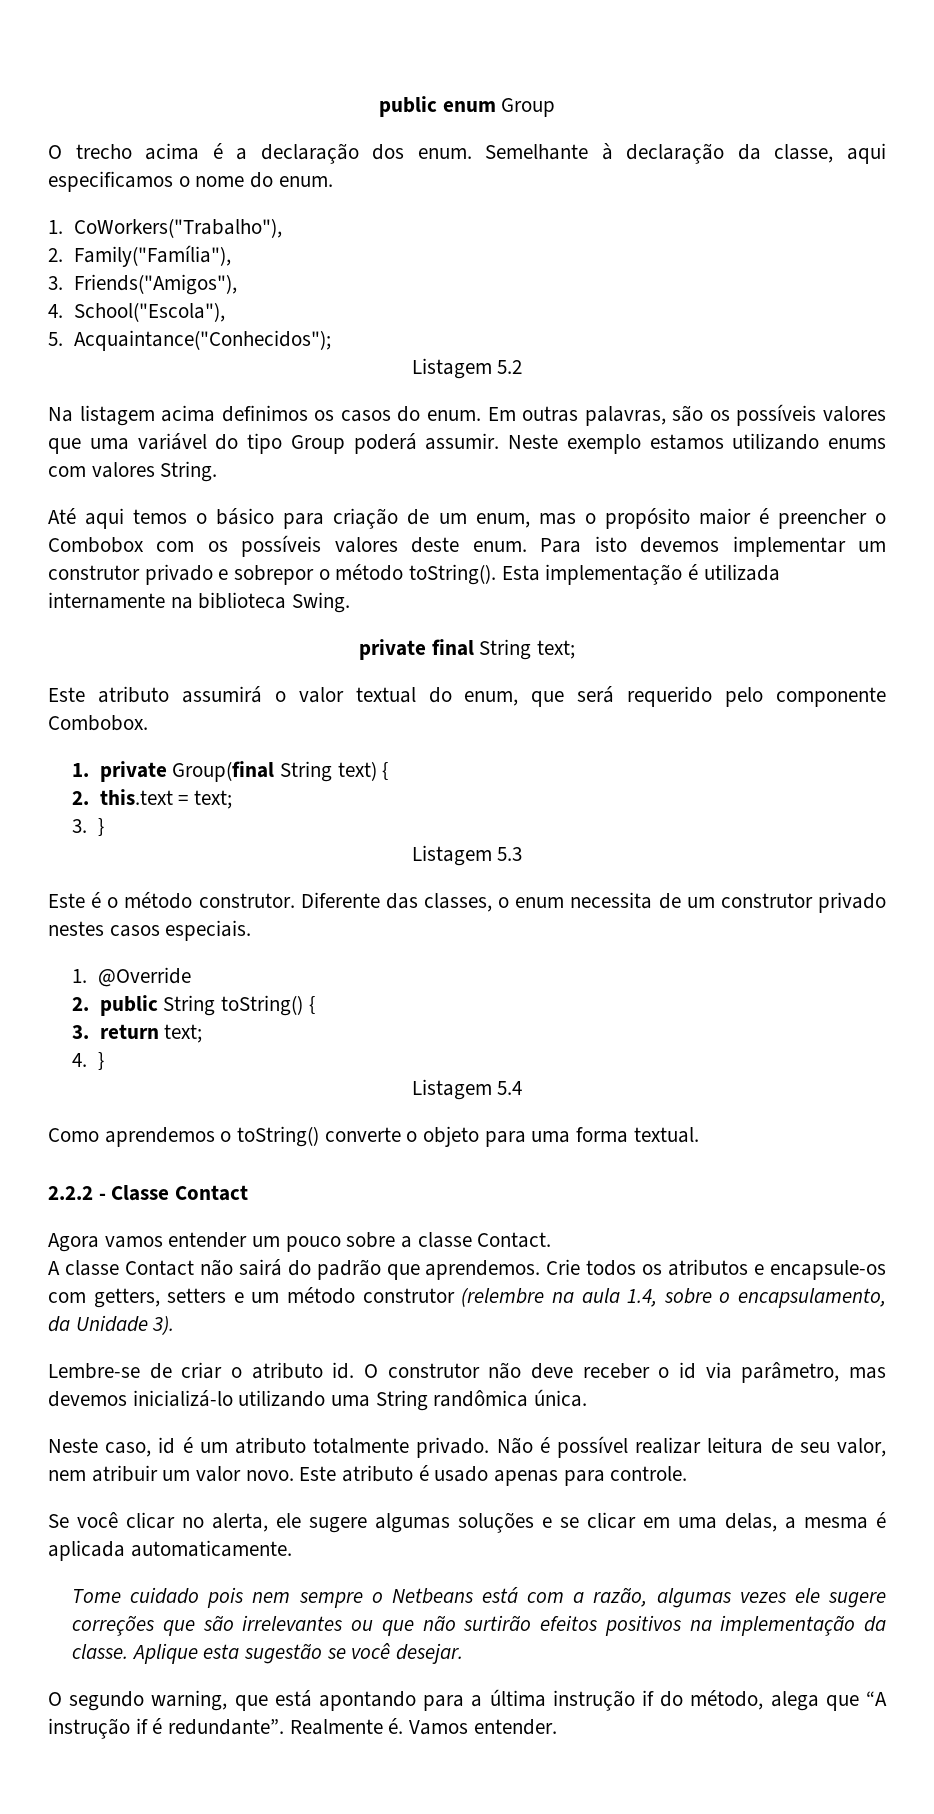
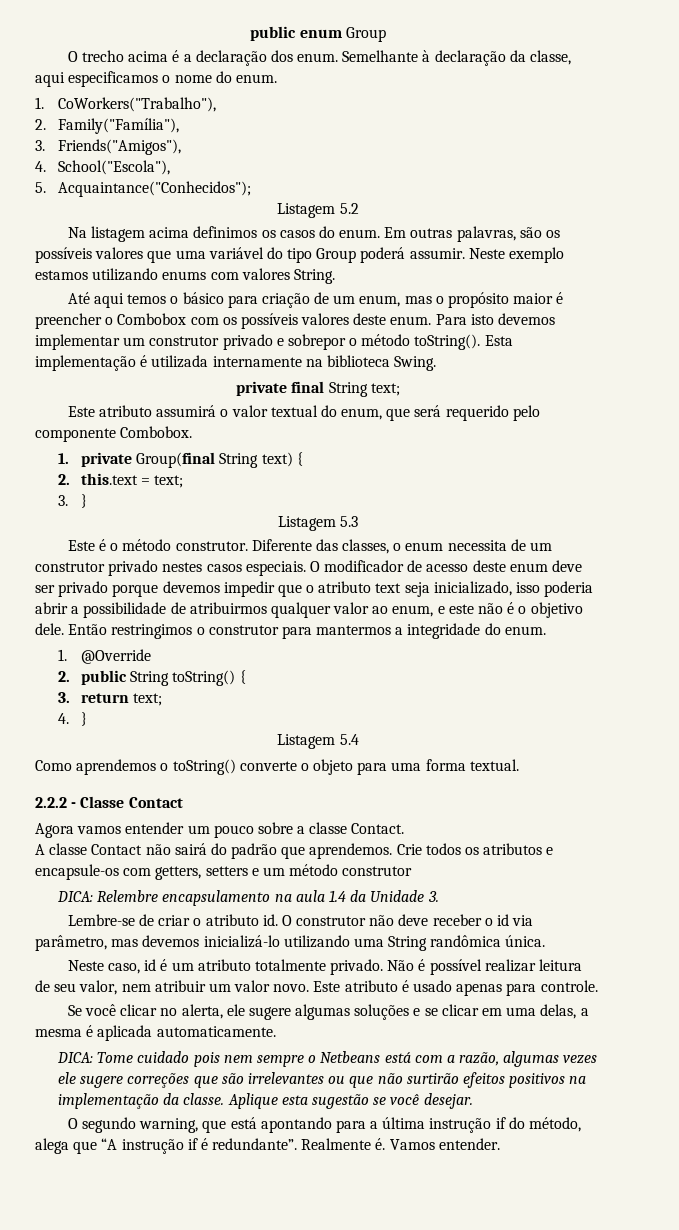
(252, 930) none -> [309,560,583,572] [35,581,594,597] [35,602,583,618] [35,623,546,639] O modificador de acesso deste enum deve ser privado porque devemos impedir que o atributo text seja inicializado, isso poderia abrir a possibilidade de atribuirmos qualquer valor ao enum, e este não é o objetivo dele. Então restringimos o construtor para mantermos a integridade do enum.
[461,1287,887,1308] (relembre na aula 1.4, sobre o encapsulamento, -> [57,890,346,906] // DICA: Relembre encapsulamento na aula 1.4
[152,1315,175,1335] 3). -> [427,891,439,902] 3.
(292, 1548) none -> [57,1052,94,1063] DICA:

